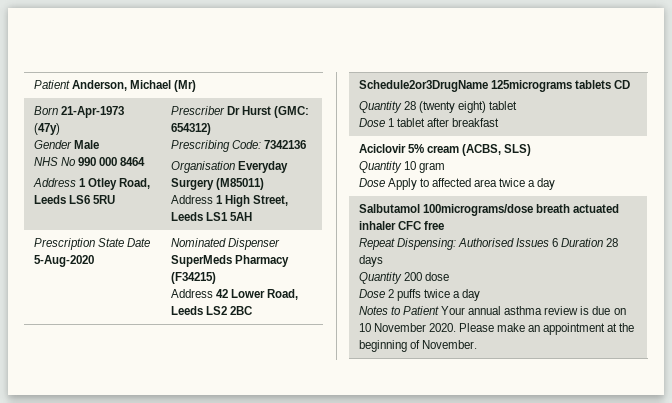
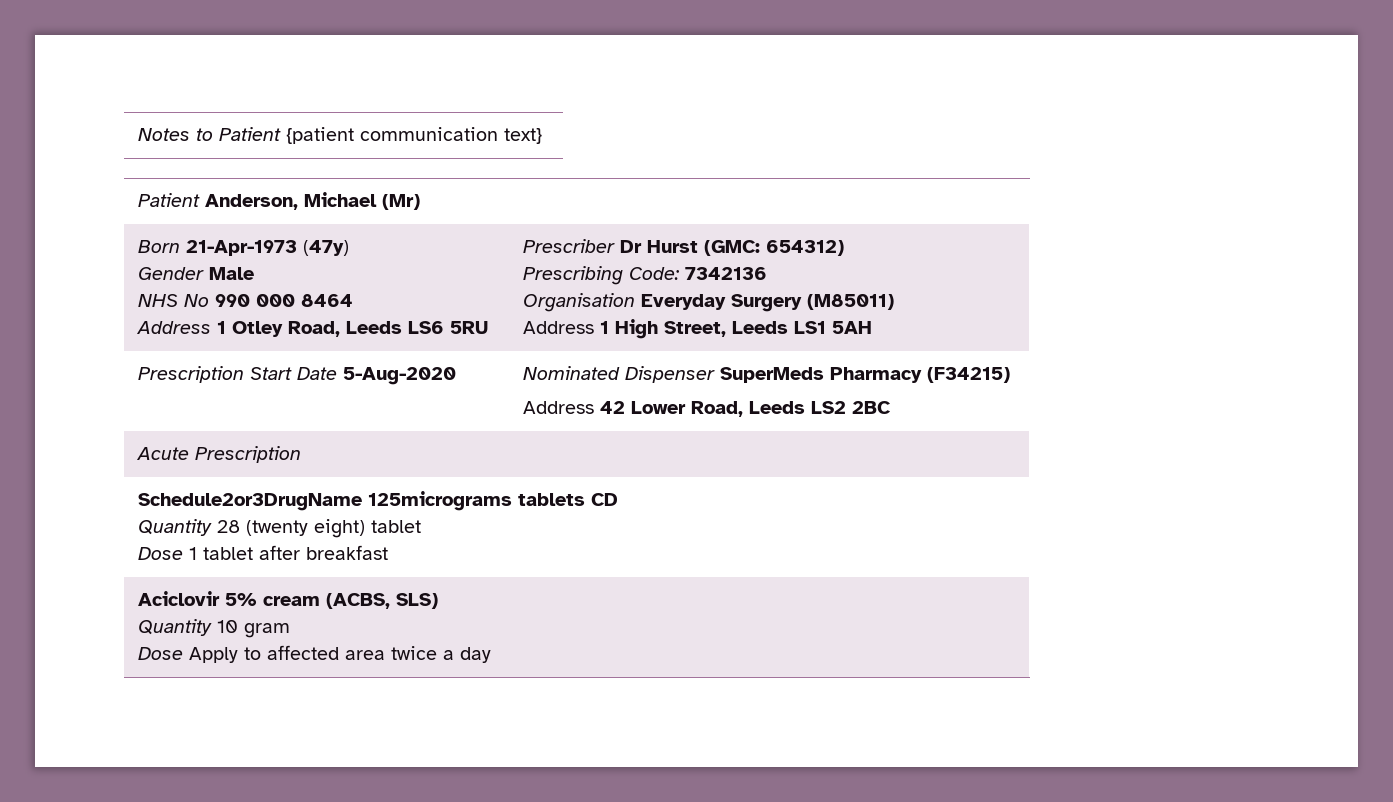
(33, 84) none -> [138,127,543,144] Notes to Patient {patient communication text} //
[97,238,124,247] State -> [250,367,293,380] Start
(252, 310) none -> [136,446,302,463] // Acute Prescription
[358,204,619,216] [358,221,444,230] [358,238,619,250] [358,255,383,267] [358,272,449,284] [358,289,481,301] [358,306,626,315] [358,323,635,335] [358,340,477,352] // Salbutamol 100micrograms/dose breath actuated inhaler CFC free // Repeat Dispensing: Authorised Issues 6 Duration 28 days // Quantity 200 dose // Dose 2 puffs twice a day // Notes to Patient Your annual asthma review is due on 10 November 2020. Please make an appointment at the beginning of November. -> (492, 655) none

